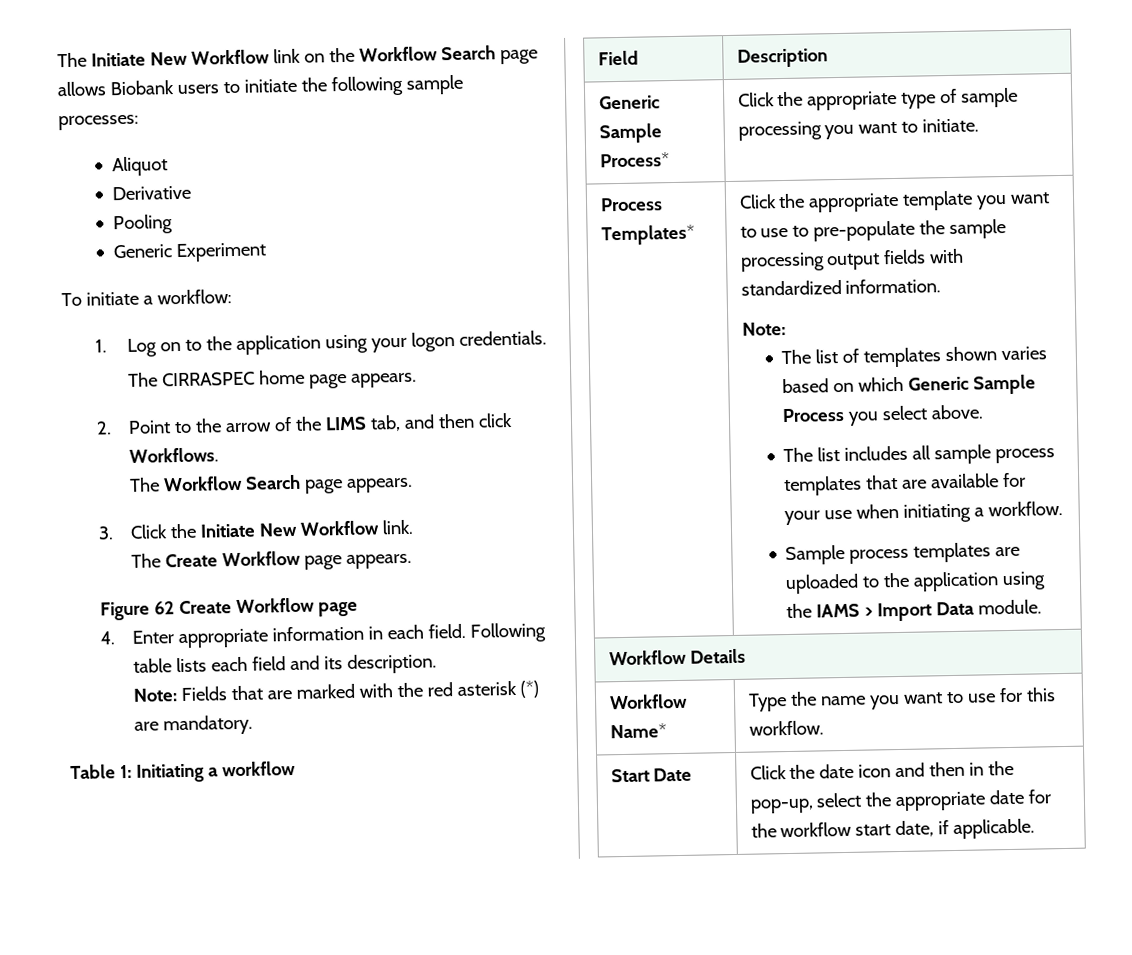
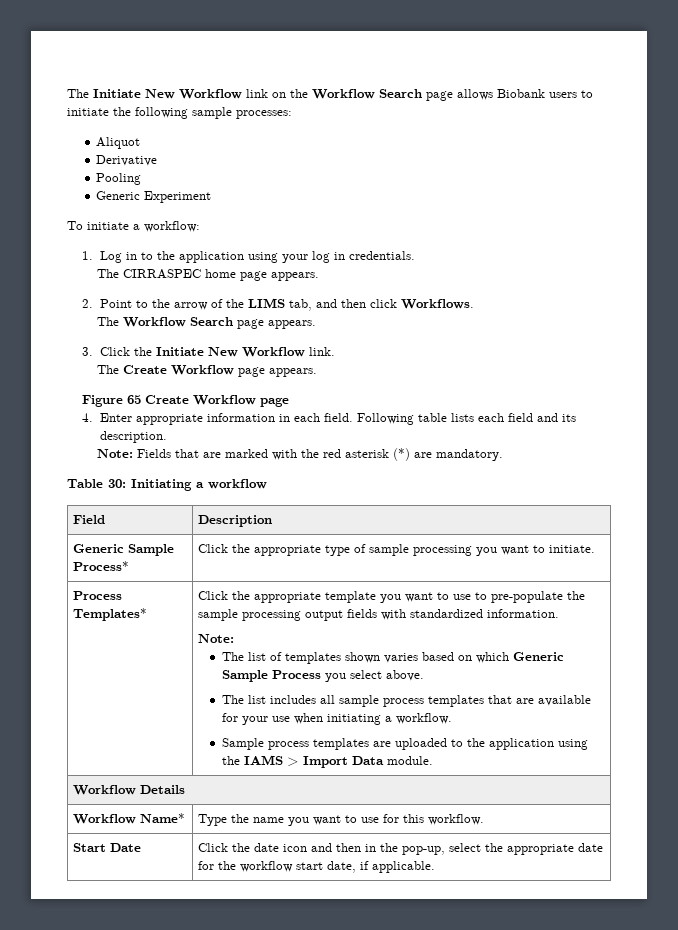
[160,341,182,352] on -> [125,252,137,260] in
[411,331,456,352] logon -> [311,251,345,263] log in
[153,601,175,615] 62 -> [127,395,142,404] 65
[119,764,132,779] 1: -> [108,479,126,488] 30:

